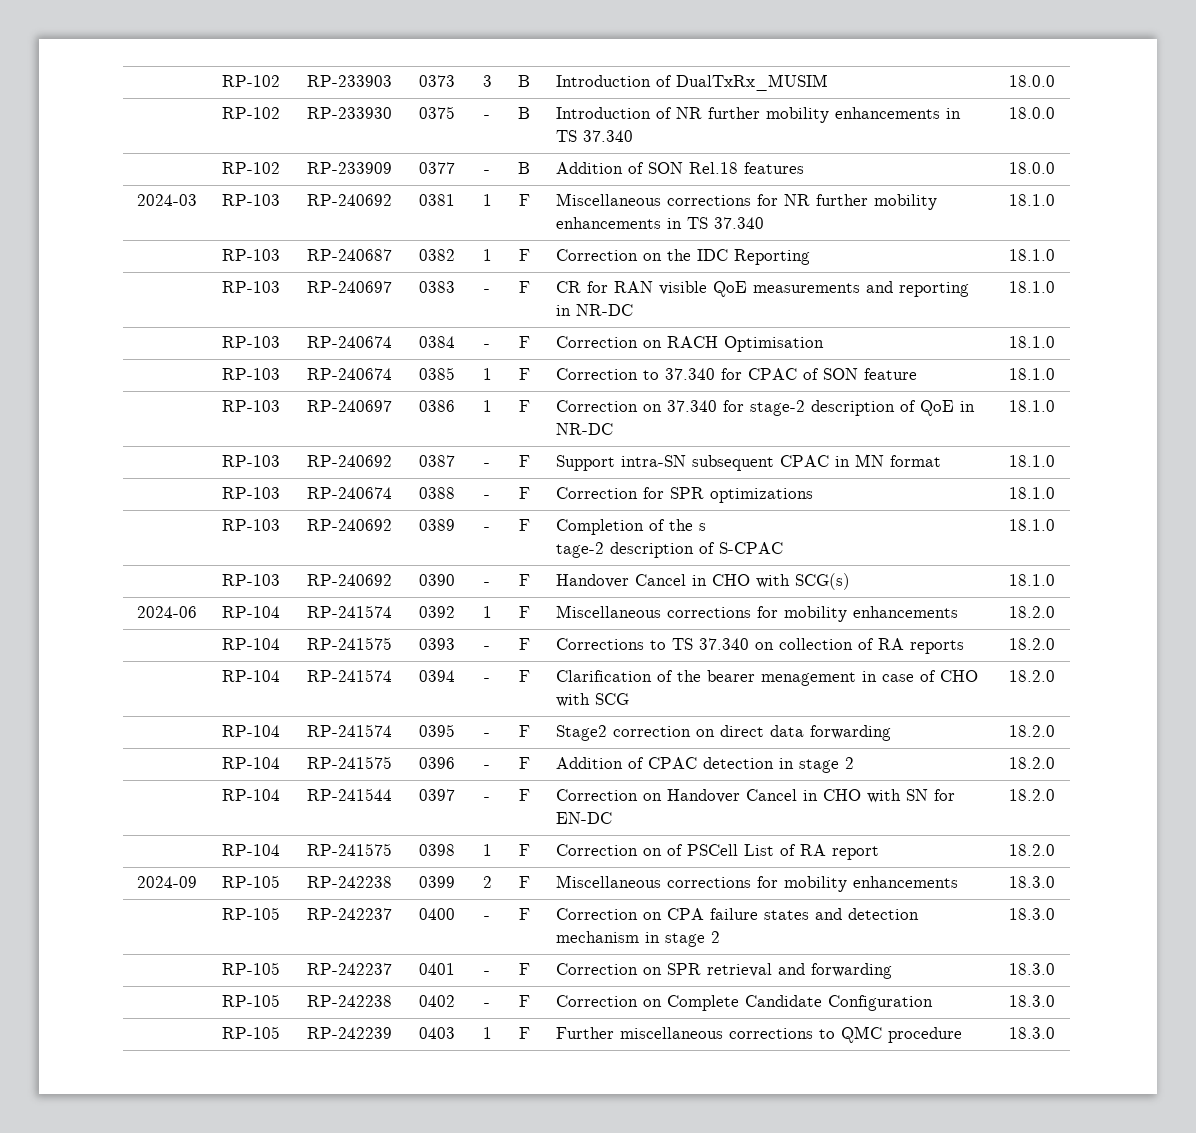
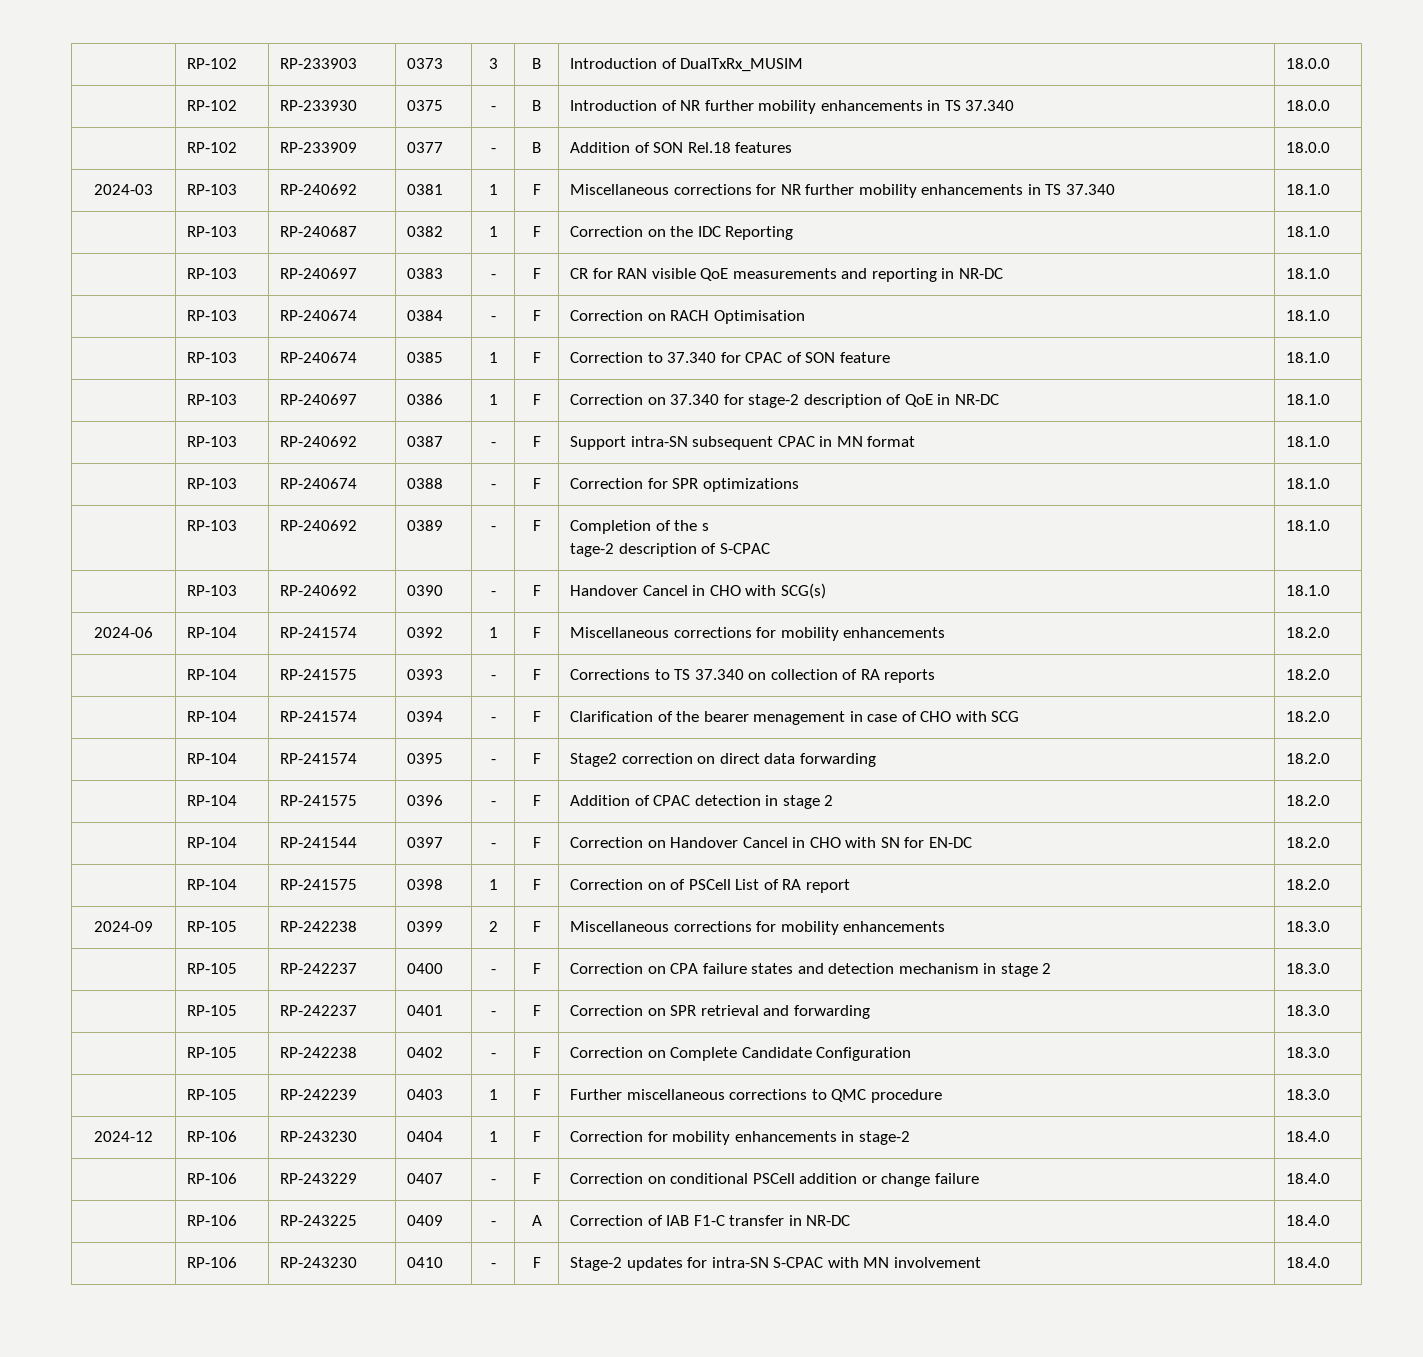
(1055, 1033) none -> [94,1131,153,1142] [187,1131,238,1142] [280,1131,358,1142] [407,1131,444,1142] [488,1131,498,1142] [532,1131,541,1142] [570,1131,910,1145] [1286,1131,1331,1142] [187,1173,238,1184] [280,1173,358,1184] [407,1173,444,1184] [490,1179,496,1184] [532,1173,541,1184] [570,1173,979,1187] [1286,1173,1331,1184] [187,1215,238,1226] [280,1215,358,1226] [407,1215,444,1226] [490,1221,496,1226] [531,1215,542,1226] [570,1215,851,1226] [1286,1215,1331,1226] [187,1257,238,1268] [280,1257,358,1268] [407,1257,444,1268] [490,1263,496,1268] [532,1257,541,1268] [570,1257,981,1271] [1286,1257,1331,1268] // 2024-12 | RP-106 | RP-243230 | 0404 | 1 | F | Correction for mobility enhancements in stage-2 | 18.4.0 // | RP-106 | RP-243229 | 0407 | - | F | Correction on conditional PSCell addition or change failure | 18.4.0 // | RP-106 | RP-243225 | 0409 | - | A | Correction of IAB F1-C transfer in NR-DC | 18.4.0 // | RP-106 | RP-243230 | 0410 | - | F | Stage-2 updates for intra-SN S-CPAC with MN involvement | 18.4.0

